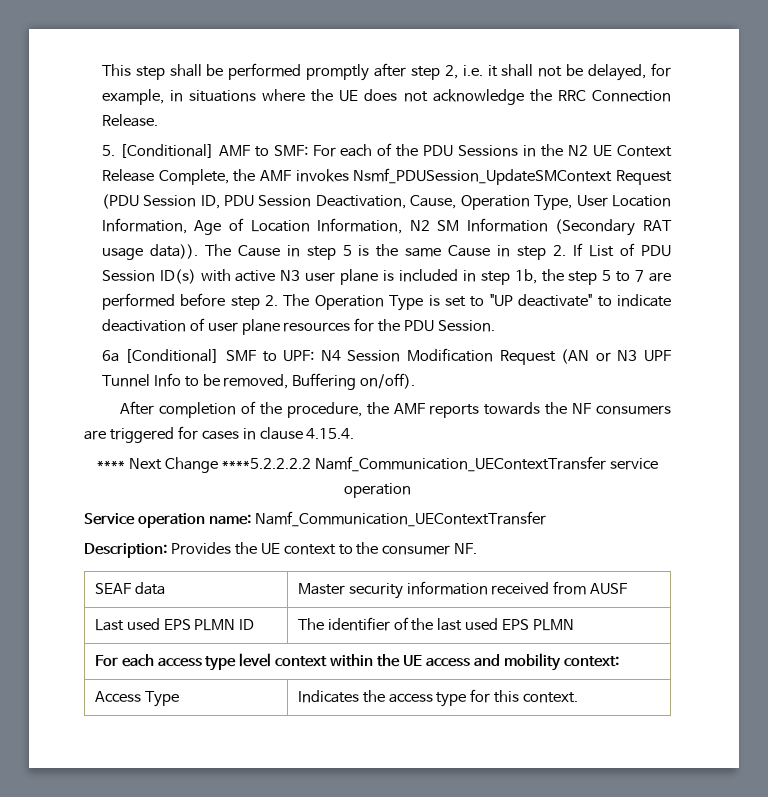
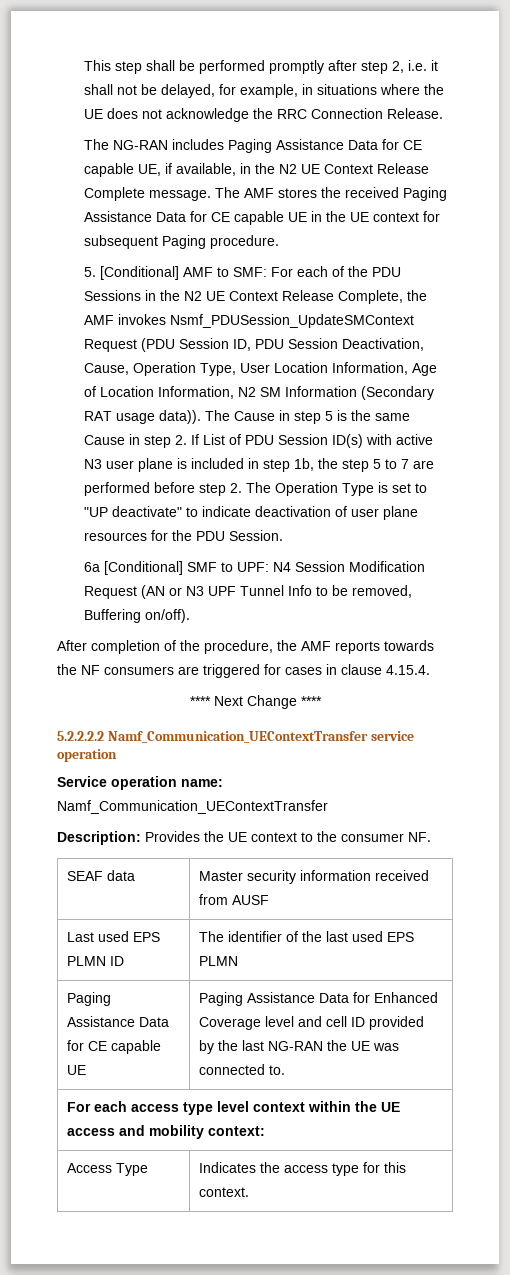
(158, 120) none -> [84,139,423,153] [84,163,430,177] [84,187,448,201] [84,211,441,225] [84,235,280,249] // The NG-RAN includes Paging Assistance Data for CE capable UE, if available, in the N2 UE Context Release Complete message. The AMF stores the received Paging Assistance Data for CE capable UE in the UE context for subsequent Paging procedure.
[221,458,311,469] ****5.2.2.2.2 -> [300,696,322,706] [57,731,104,741] **** // 5.2.2.2.2
(575, 625) none -> [67,992,112,1006] [67,1016,170,1027] [67,1040,162,1054] [67,1065,87,1075] [199,992,439,1006] [199,1016,425,1030] [199,1040,400,1054] [199,1064,286,1075] // Paging Assistance Data for CE capable UE | Paging Assistance Data for Enhanced Coverage level and cell ID provided by the last NG-RAN the UE was connected to.

